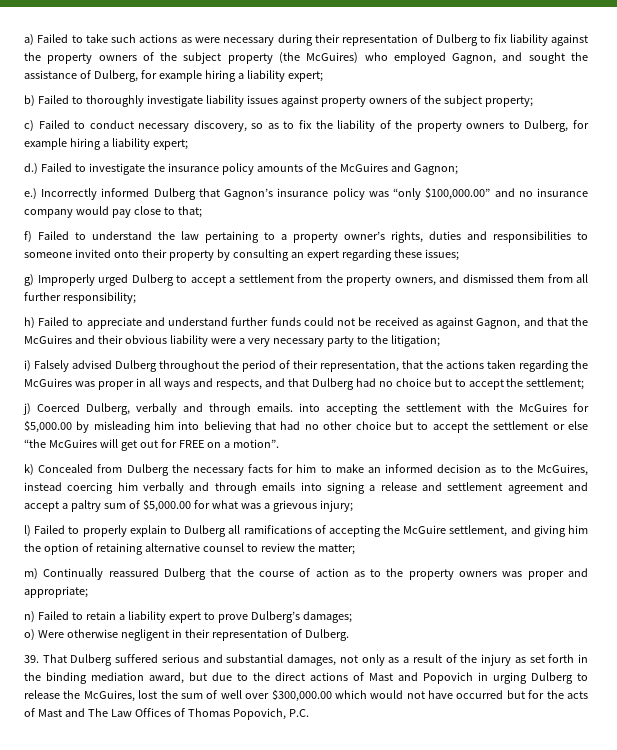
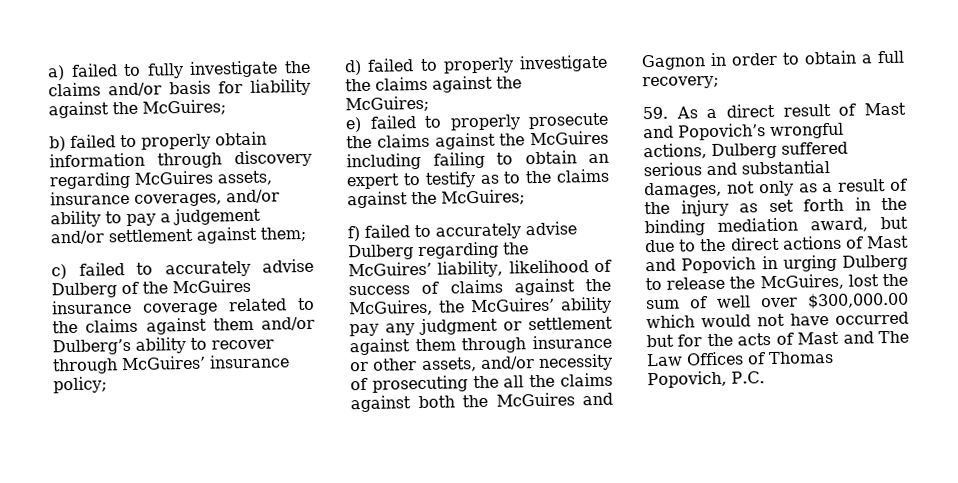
[37,34,588,46] [24,52,588,64] [24,70,323,82] [24,95,533,107] [24,120,589,132] [24,138,188,150] [24,163,458,175] [24,187,588,200] [24,206,202,218] [24,231,588,243] [24,249,459,261] [24,274,588,286] [24,292,136,304] [24,317,589,329] [24,335,440,347] [24,360,588,372] [24,378,585,390] [23,403,589,415] [24,420,589,433] [24,439,279,451] [24,464,589,476] [24,482,588,494] [24,499,353,512] [24,525,588,537] [24,543,355,555] [24,568,588,580] [24,586,88,598] [24,611,352,623] [24,629,349,641] [24,654,67,663] Failed to take such actions as were necessary during their representation of Dulberg to fix liability against the property owners of the subject property (the McGuires) who employed Gagnon, and sought the assistance of Dulberg, for example hiring a liability expert; // b) Failed to thoroughly investigate liability issues against property owners of the subject property; // c) Failed to conduct necessary discovery, so as to fix the liability of the property owners to Dulberg, for example hiring a liability expert; // d.) Failed to investigate the insurance policy amounts of the McGuires and Gagnon; // e.) Incorrectly informed Dulberg that Gagnon’s insurance policy was “only $100,000.00” and no insurance company would pay close to that; // f) Failed to understand the law pertaining to a property owner’s rights, duties and responsibilities to someone invited onto their property by consulting an expert regarding these issues; // g) Improperly urged Dulberg to accept a settlement from the property owners, and dismissed them from all further responsibility; // h) Failed to appreciate and understand further funds could not be received as against Gagnon, and that the McGuires and their obvious liability were a very necessary party to the litigation; // i) Falsely advised Dulberg throughout the period of their representation, that the actions taken regarding the McGuires was proper in all ways and respects, and that Dulberg had no choice but to accept the settlement; // j) Coerced Dulberg, verbally and through emails. into accepting the settlement with the McGuires for $5,000.00 by misleading him into believing that had no other choice but to accept the settlement or else “the McGuires will get out for FREE on a motion”. // k) Concealed from Dulberg the necessary facts for him to make an informed decision as to the McGuires, instead coercing him verbally and through emails into signing a release and settlement agreement and accept a paltry sum of $5,000.00 for what was a grievous injury; // l) Failed to properly explain to Dulberg all ramifications of accepting the McGuire settlement, and giving him the option of retaining alternative counsel to review the matter; // m) Continually reassured Dulberg that the course of action as to the property owners was proper and appropriate; // n) Failed to retain a liability expert to prove Dulberg’s damages; // o) Were otherwise negligent in their representation of Dulberg. // 39. That -> [70,60,311,79] [48,78,311,97] [48,99,226,119] [49,131,267,152] [49,149,312,169] [49,170,272,190] [50,189,280,207] [50,207,261,228] [50,226,306,245] [51,258,314,280] [51,278,251,299] [51,297,315,316] [52,316,315,335] [52,337,274,356] [52,354,290,375] [53,376,107,394] [344,54,608,76] [345,75,522,93] [345,95,429,113] [345,112,609,133] [346,130,609,150] [346,150,609,171] [346,168,609,190] [347,189,525,209] [347,221,577,242] [348,241,529,261] [348,259,612,278] [348,278,611,296] [349,296,612,317] [349,316,613,337] [349,334,612,356] [350,353,613,373] [350,372,613,393] [350,392,613,413] [641,50,905,71] [642,75,719,90] [642,102,906,120] [643,122,844,141] [643,143,707,160] failed to fully investigate the claims and/or basis for liability against the McGuires; // b) failed to properly obtain information through discovery regarding McGuires assets, insurance coverages, and/or ability to pay a judgement and/or settlement against them; // c) failed to accurately advise Dulberg of the McGuires insurance coverage related to the claims against them and/or Dulberg’s ability to recover through McGuires’ insurance policy; // d) failed to properly investigate the claims against the McGuires; // e) failed to properly prosecute the claims against the McGuires including failing to obtain an expert to testify as to the claims against the McGuires; // f) failed to accurately advise Dulberg regarding the McGuires’ liability, likelihood of success of claims against the McGuires, the McGuires’ ability pay any judgment or settlement against them through insurance or other assets, and/or necessity of prosecuting the all the claims against both the McGuires and Gagnon in order to obtain a full recovery; // 59. As a direct result of Mast and Popovich’s wrongful actions,

